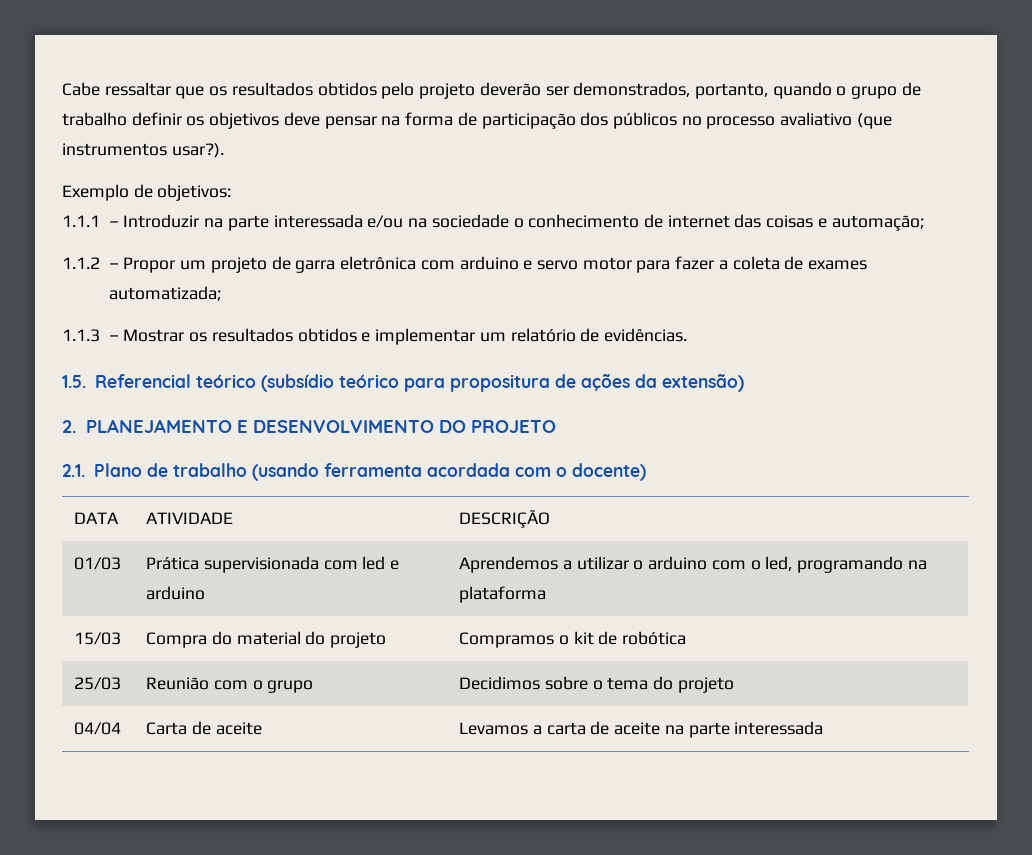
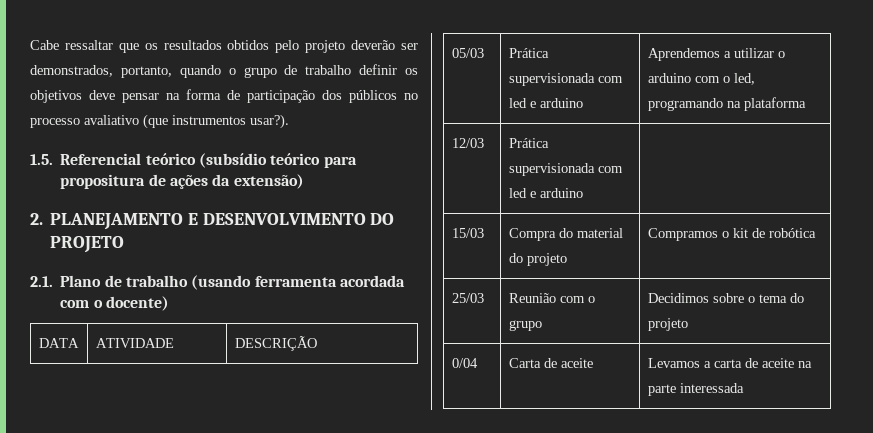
[62,184,232,201] [62,214,924,231] [62,256,868,273] [108,286,221,301] [62,328,688,345] // Exemplo de objetivos: // 1.1.1 – Introduzir na parte interessada e/ou na sociedade o conhecimento de internet das coisas e automação; // 1.1.2 – Propor um projeto de garra eletrônica com arduino e servo motor para fazer a coleta de exames automatizada; // 1.1.3 – Mostrar os resultados obtidos e implementar um relatório de evidências. -> (289, 121) none
[74,557,122,570] 01/03 -> [451,48,484,58] 05/03
(547, 594) none -> [451,138,484,148] [508,138,549,148] [508,163,623,176] [508,188,583,198] // 12/03 | Prática supervisionada com led e arduino |
[74,722,122,735] 04/04 -> [451,358,478,368] 0/04

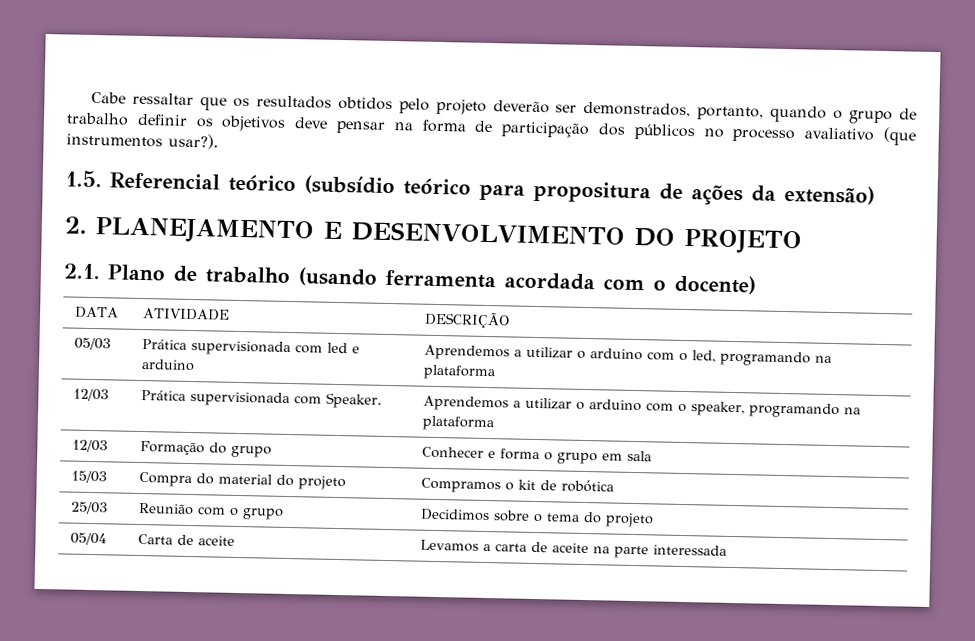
[508,188,583,198] led e arduino | -> [326,392,383,409] [423,395,862,419] [422,415,496,432] [72,439,109,453] [140,440,273,458] [422,446,653,465] Speaker. | Aprendemos a utilizar o arduino com o speaker, programando na plataforma // 12/03 | Formação do grupo | Conhecer e forma o grupo em sala
[451,358,478,368] 0/04 -> [70,532,108,546] 05/04

